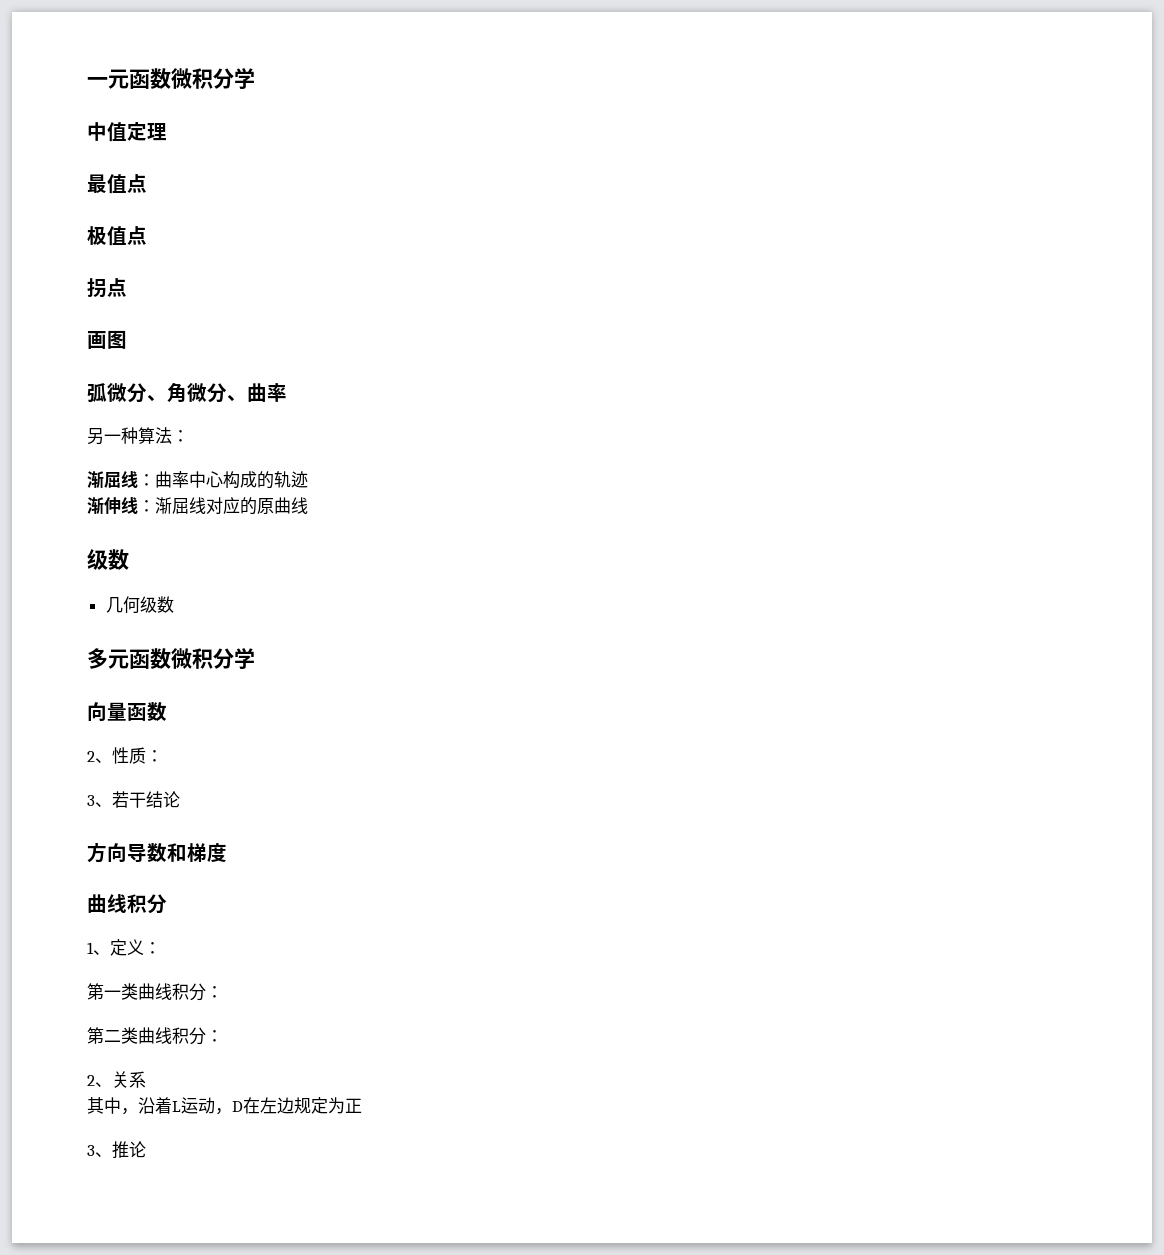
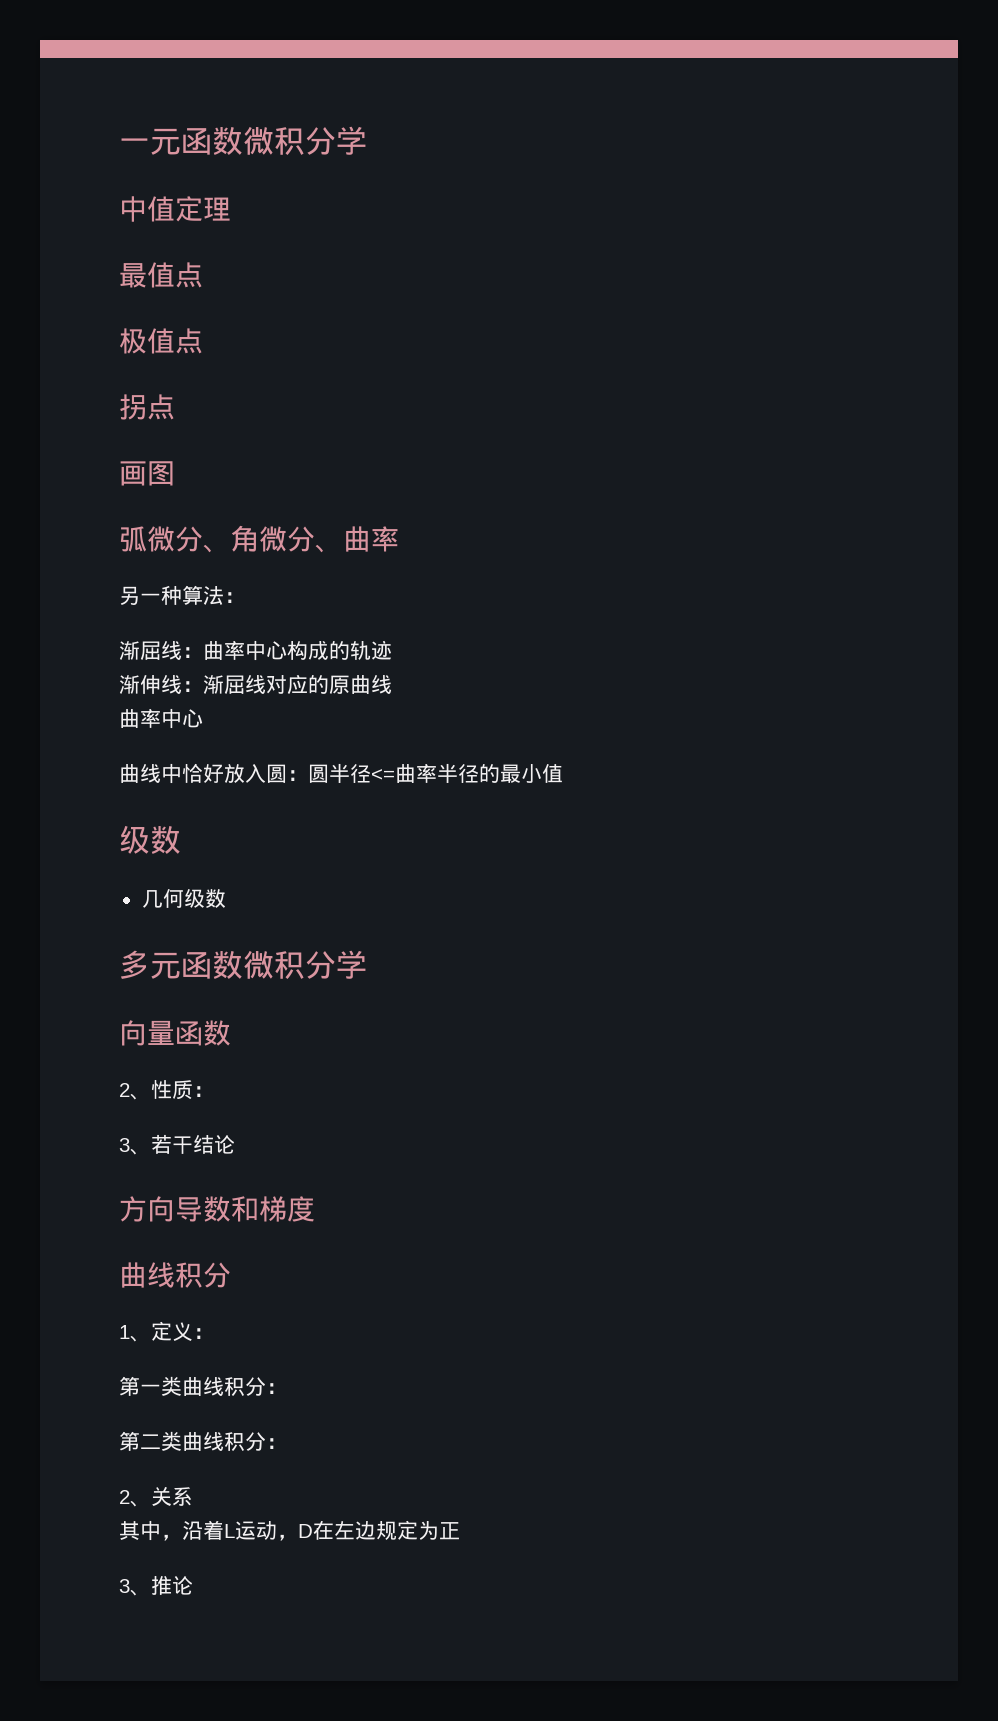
(308, 505) none -> [119,708,203,729] [119,763,563,784] // 曲率中心 // 曲线中恰好放入圆：圆半径<=曲率半径的最小值

